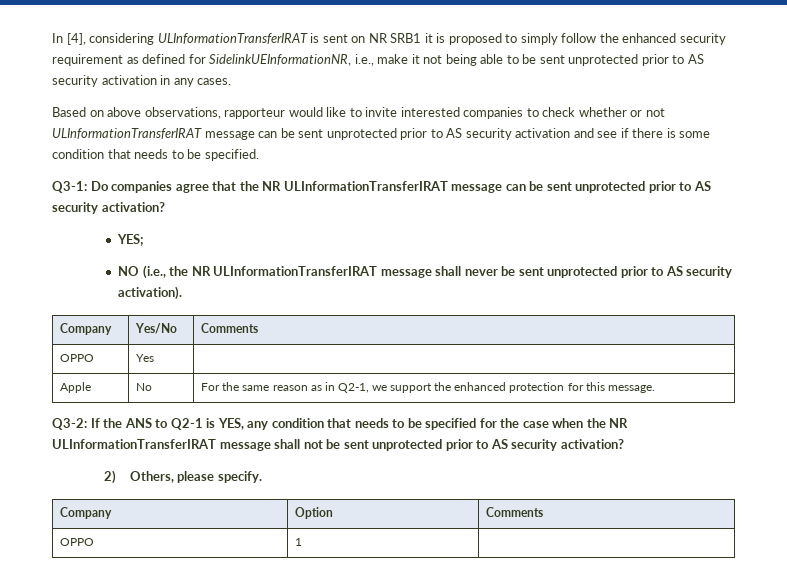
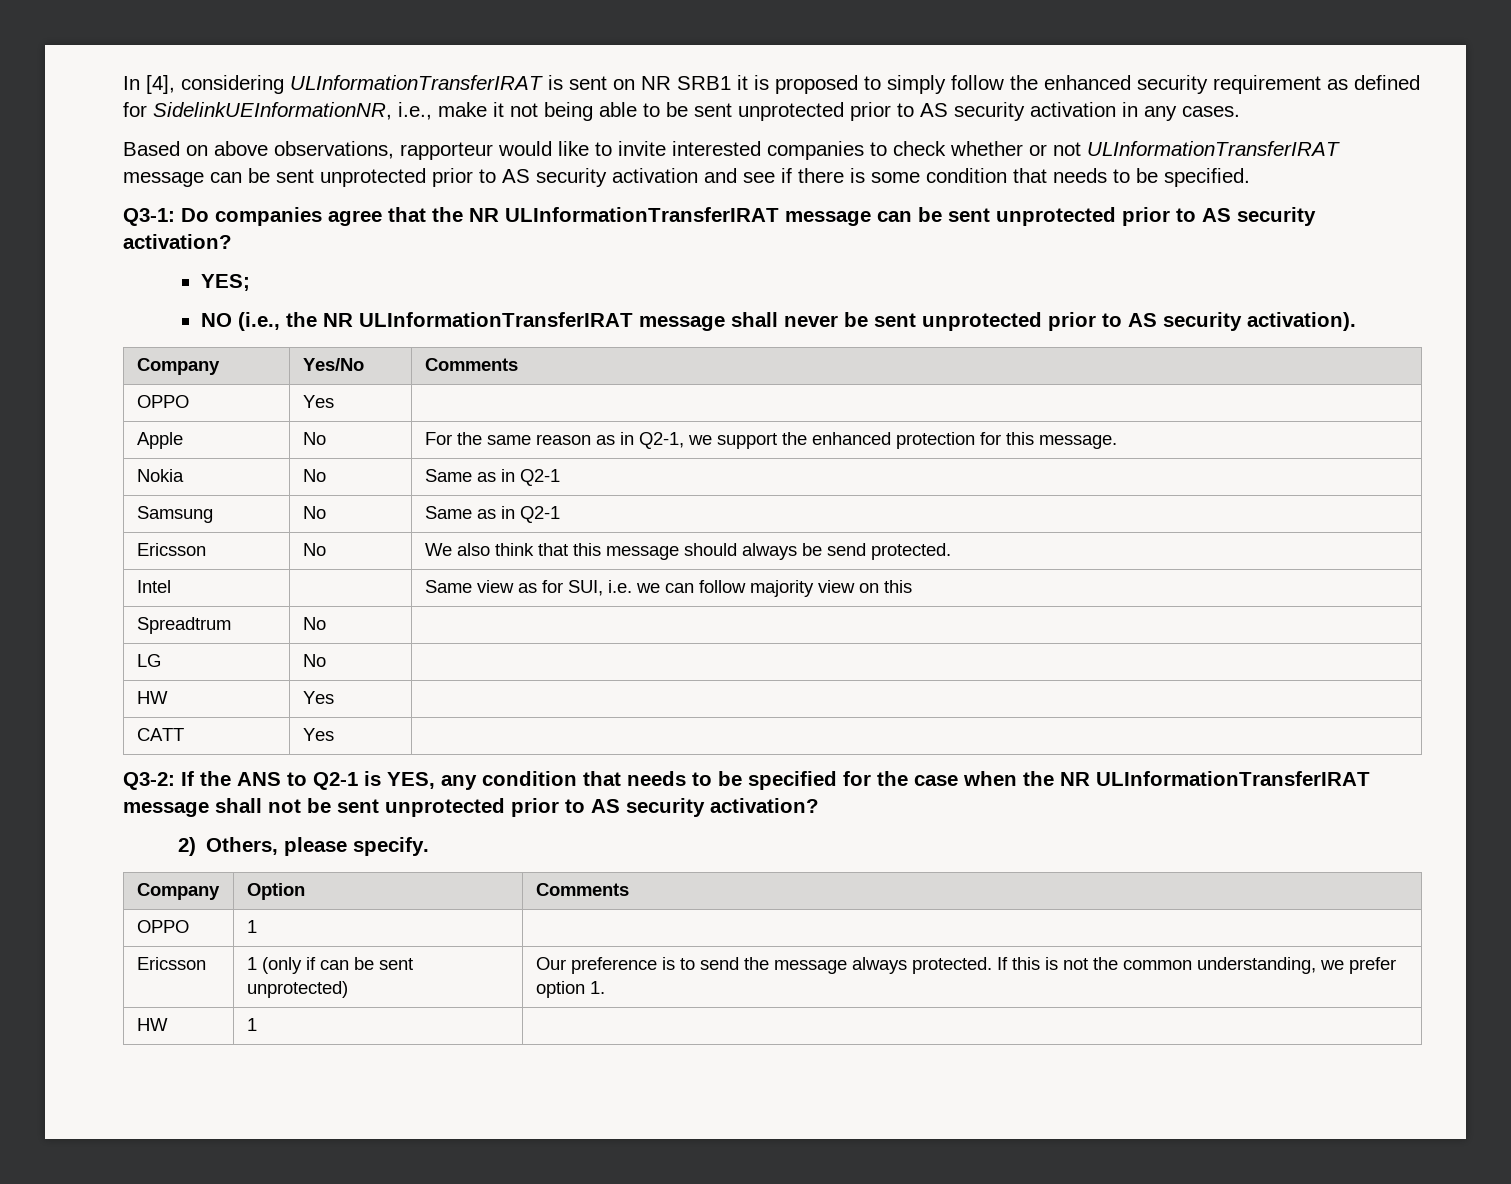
(655, 389) none -> [136,469,184,482] [302,469,326,482] [424,469,560,486] [136,506,213,523] [302,506,326,519] [424,506,560,523] [136,543,206,556] [302,543,326,556] [424,543,951,560] [136,580,171,593] [424,580,912,597] [136,617,231,634] [302,617,326,630] [136,654,161,667] [302,654,326,667] [136,691,168,704] [302,691,334,704] [136,728,184,741] [302,728,334,741] // Nokia | No | Same as in Q2-1 // Samsung | No | Same as in Q2-1 // Ericsson | No | We also think that this message should always be send protected. // Intel | | Same view as for SUI, i.e. we can follow majority view on this // Spreadtrum | No | // LG | No | // HW | Yes | // CATT | Yes |
(303, 542) none -> [136,957,206,970] [246,957,413,974] [246,981,348,998] [535,957,1396,974] [535,981,605,998] [136,1018,168,1031] [246,1018,257,1031] // Ericsson | 1 (only if can be sent unprotected) | Our preference is to send the message always protected. If this is not the common understanding, we prefer option 1. // HW | 1 |

